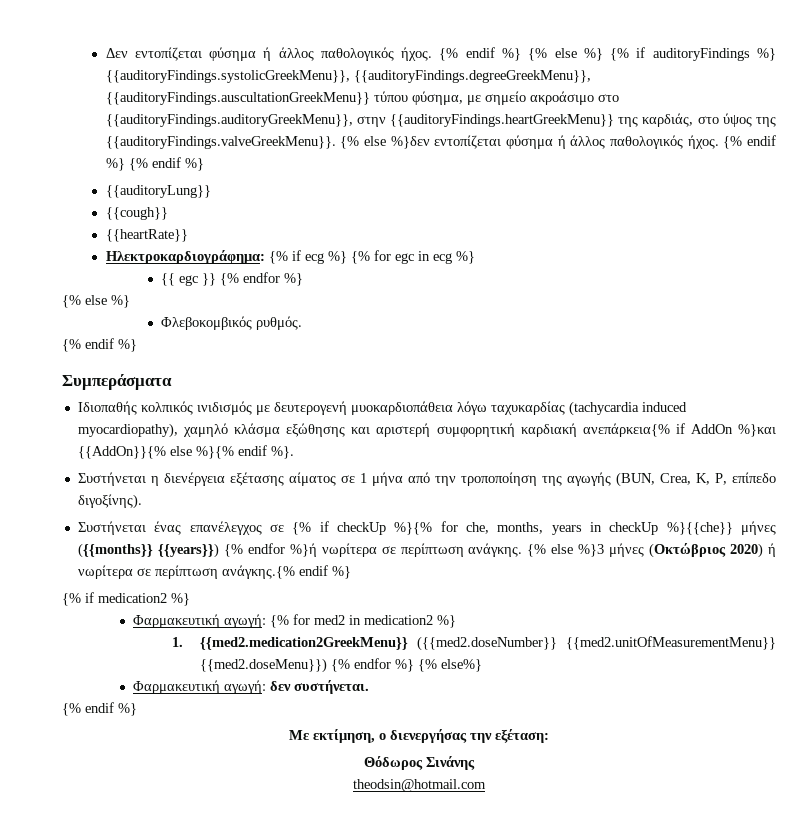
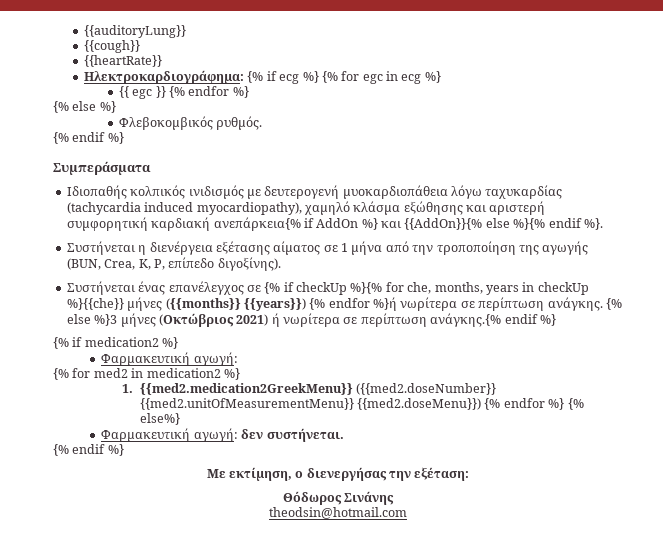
[105,47,777,61] [105,70,591,83] [105,91,619,105] [105,113,777,127] [105,135,777,149] [105,157,204,171] Δεν εντοπίζεται φύσημα ή άλλος παθολογικός ήχος. {% endif %} {% else %} {% if auditoryFindings %} {{auditoryFindings.systolicGreekMenu}}, {{auditoryFindings.degreeGreekMenu}}, {{auditoryFindings.auscultationGreekMenu}} τύπου φύσημα, με σημείο ακροάσιμo στο {{auditoryFindings.auditoryGreekMenu}}, στην {{auditoryFindings.heartGreekMenu}} της καρδιάς, στο ύψος της {{auditoryFindings.valveGreekMenu}}. {% else %}δεν εντοπίζεται φύσημα ή άλλος παθολογικός ήχος. {% endif %} {% endif %} // -> (84, 31) none
[738,424,776,437] %}και -> [361,218,402,230] %} και
[730,543,764,558] 2020) -> [236,314,269,326] 2021)
(267, 621) none -> (238, 359) //

